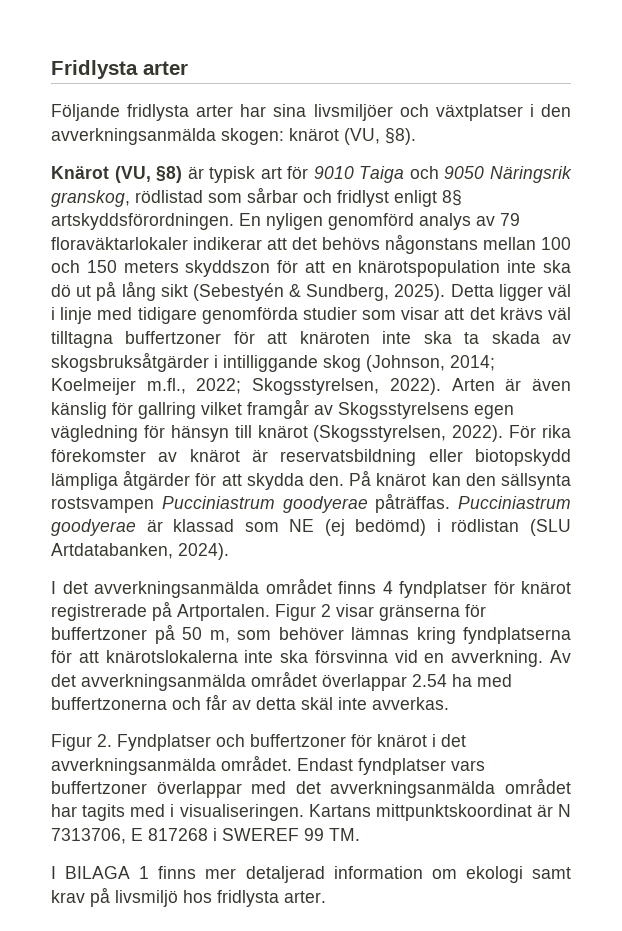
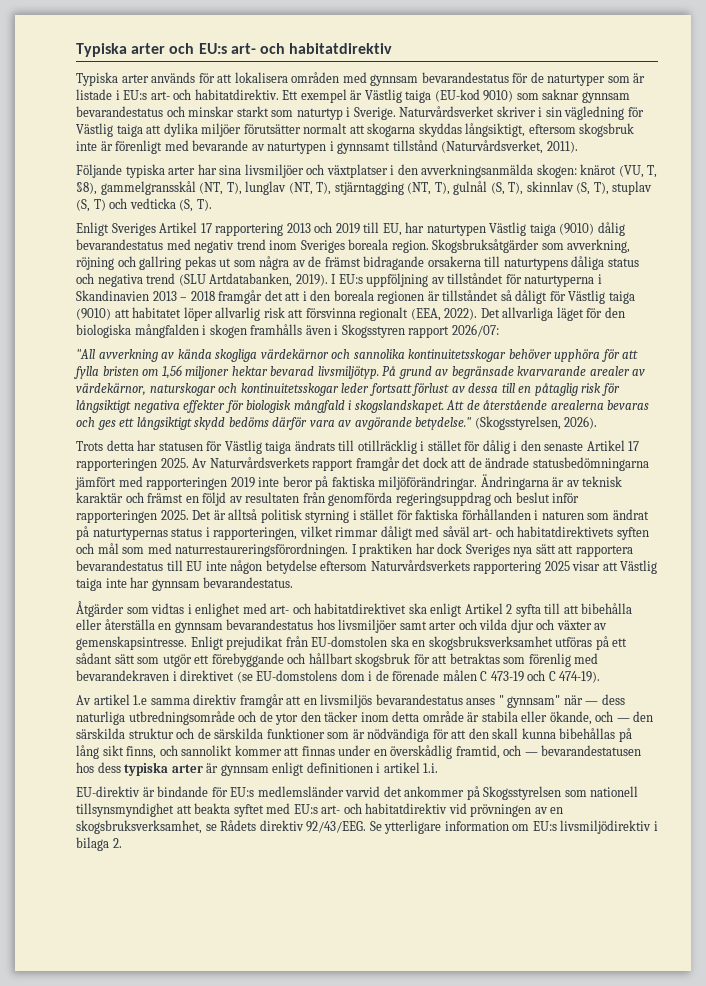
[51,60,188,79] Fridlysta arter -> [76,43,393,57] [76,72,646,86] [76,89,630,103] [76,106,644,120] [76,123,635,137] [76,140,578,154] Typiska arter och EU:s art- och habitatdirektiv // Typiska arter används för att lokalisera områden med gynnsam bevarandestatus för de naturtyper som är listade i EU:s art- och habitatdirektiv. Ett exempel är Västlig taiga (EU-kod 9010) som saknar gynnsam bevarandestatus och minskar starkt som naturtyp i Sverige. Naturvårdsverket skriver i sin vägledning för Västlig taiga att dylika miljöer förutsätter normalt att skogarna skyddas långsiktigt, eftersom skogsbruk inte är förenligt med bevarande av naturtypen i gynnsamt tillstånd (Naturvårdsverket, 2011).
[127,104,190,121] fridlysta -> [125,164,165,178] typiska
[385,128,416,145] [51,166,572,183] [51,187,462,207] [51,213,520,230] [51,234,571,254] [51,260,571,277] [51,281,571,301] [51,307,571,324] [51,331,572,348] [51,352,495,372] [51,378,571,395] [51,399,514,419] [51,425,571,442] [51,449,571,466] [51,470,571,490] [51,493,571,513] [51,519,571,536] [51,543,229,560] [51,578,571,598] [51,601,486,621] [51,624,571,644] [51,650,571,667] [51,671,512,691] [51,694,449,710] [51,734,466,751] [51,755,485,775] [51,778,571,798] [51,804,571,821] [51,828,360,844] [51,866,571,883] [51,887,326,907] §8). // Knärot (VU, §8) är typisk art för 9010 Taiga och 9050 Näringsrik granskog, rödlistad som sårbar och fridlyst enligt 8§ artskyddsförordningen. En nyligen genomförd analys av 79 floraväktarlokaler indikerar att det behövs någonstans mellan 100 och 150 meters skyddszon för att en knärotspopulation inte ska dö ut på lång sikt (Sebestyén & Sundberg, 2025). Detta ligger väl i linje med tidigare genomförda studier som visar att det krävs väl tilltagna buffertzoner för att knäroten inte ska ta skada av skogsbruksåtgärder i intilliggande skog (Johnson, 2014; Koelmeijer m.fl., 2022; Skogsstyrelsen, 2022). Arten är även känslig för gallring vilket framgår av Skogsstyrelsens egen vägledning för hänsyn till knärot (Skogsstyrelsen, 2022). För rika förekomster av knärot är reservatsbildning eller biotopskydd lämpliga åtgärder för att skydda den. På knärot kan den sällsynta rostsvampen Pucciniastrum goodyerae påträffas. Pucciniastrum goodyerae är klassad som NE (ej bedömd) i rödlistan (SLU Artdatabanken, 2024). // I det avverkningsanmälda området finns 4 fyndplatser för knärot registrerade på Artportalen. Figur 2 visar gränserna för buffertzoner på 50 m, som behöver lämnas kring fyndplatserna för att knärotslokalerna inte ska försvinna vid en avverkning. Av det avverkningsanmälda området överlappar 2.54 ha med buffertzonerna och får av detta skäl inte avverkas. // Figur 2. Fyndplatser och buffertzoner för knärot i det avverkningsanmälda området. Endast fyndplatser vars buffertzoner överlappar med det avverkningsanmälda området har tagits med i visualiseringen. Kartans mittpunktskoordinat är N 7313706, E 817268 i SWEREF 99 TM. // I BILAGA 1 finns mer detaljerad information om ekologi samt krav på livsmiljö hos fridlysta arter. -> [647,165,658,178] [76,181,653,195] [76,198,212,212] [76,222,625,236] [76,239,631,253] [76,256,639,270] [76,273,602,287] [76,290,635,304] [76,307,625,321] [76,324,499,338] [76,349,639,362] [74,365,646,379] [76,383,620,396] [76,400,650,413] [76,416,598,430] [76,440,640,454] [76,457,649,471] [75,474,623,490] [76,492,580,506] [76,509,649,523] [76,526,649,540] [76,543,633,557] [76,560,658,574] [76,577,294,591] [76,601,633,617] [76,619,608,633] [76,636,628,650] [76,653,599,667] [76,670,601,683] [76,694,625,708] [76,711,654,725] [76,728,632,742] [76,745,642,759] [76,762,439,776] [76,786,639,800] [76,803,564,817] [76,820,658,834] [76,837,122,851] T, §8), gammelgransskål (NT, T), lunglav (NT, T), stjärntagging (NT, T), gulnål (S, T), skinnlav (S, T), stuplav (S, T) och vedticka (S, T). // Enligt Sveriges Artikel 17 rapportering 2013 och 2019 till EU, har naturtypen Västlig taiga (9010) dålig bevarandestatus med negativ trend inom Sveriges boreala region. Skogsbruksåtgärder som avverkning, röjning och gallring pekas ut som några av de främst bidragande orsakerna till naturtypens dåliga status och negativa trend (SLU Artdatabanken, 2019). I EU:s uppföljning av tillståndet för naturtyperna i Skandinavien 2013 – 2018 framgår det att i den boreala regionen är tillståndet så dåligt för Västlig taiga (9010) att habitatet löper allvarlig risk att försvinna regionalt (EEA, 2022). Det allvarliga läget för den biologiska mångfalden i skogen framhålls även i Skogsstyren rapport 2026/07: // "All avverkning av kända skogliga värdekärnor och sannolika kontinuitetsskogar behöver upphöra för att fylla bristen om 1,56 miljoner hektar bevarad livsmiljötyp. På grund av begränsade kvarvarande arealer av värdekärnor, naturskogar och kontinuitetsskogar leder fortsatt förlust av dessa till en påtaglig risk för långsiktigt negativa effekter för biologisk mångfald i skogslandskapet. Att de återstående arealerna bevaras och ges ett långsiktigt skydd bedöms därför vara av avgörande betydelse." (Skogsstyrelsen, 2026). // Trots detta har statusen för Västlig taiga ändrats till otillräcklig i stället för dålig i den senaste Artikel 17 rapporteringen 2025. Av Naturvårdsverkets rapport framgår det dock att de ändrade statusbedömningarna jämfört med rapporteringen 2019 inte beror på faktiska miljöförändringar. Ändringarna är av teknisk karaktär och främst en följd av resultaten från genomförda regeringsuppdrag och beslut inför rapporteringen 2025. Det är alltså politisk styrning i stället för faktiska förhållanden i naturen som ändrat på naturtypernas status i rapporteringen, vilket rimmar dåligt med såväl art- och habitatdirektivets syften och mål som med naturrestaureringsförordningen. I praktiken har dock Sveriges nya sätt att rapportera bevarandestatus till EU inte någon betydelse eftersom Naturvårdsverkets rapportering 2025 visar att Västlig taiga inte har gynnsam bevarandestatus. // Åtgärder som vidtas i enlighet med art- och habitatdirektivet ska enligt Artikel 2 syfta till att bibehålla eller återställa en gynnsam bevarandestatus hos livsmiljöer samt arter och vilda djur och växter av gemenskapsintresse. Enligt prejudikat från EU-domstolen ska en skogsbruksverksamhet utföras på ett sådant sätt som utgör ett förebyggande och hållbart skogsbruk för att betraktas som förenlig med bevarandekraven i direktivet (se EU-domstolens dom i de förenade målen C 473-19 och C 474-19). // Av artikel 1.e samma direktiv framgår att en livsmiljös bevarandestatus anses " gynnsam" när — dess naturliga utbredningsområde och de ytor den täcker inom detta område är stabila eller ökande, och — den särskilda struktur och de särskilda funktioner som är nödvändiga för att den skall kunna bibehållas på lång sikt finns, och sannolikt kommer att finnas under en överskådlig framtid, och — bevarandestatusen hos dess typiska arter är gynnsam enligt definitionen i artikel 1.i. // EU-direktiv är bindande för EU:s medlemsländer varvid det ankommer på Skogsstyrelsen som nationell tillsynsmyndighet att beakta syftet med EU:s art- och habitatdirektiv vid prövningen av en skogsbruksverksamhet, se Rådets direktiv 92/43/EEG. Se ytterligare information om EU:s livsmiljödirektiv i bilaga 2.

